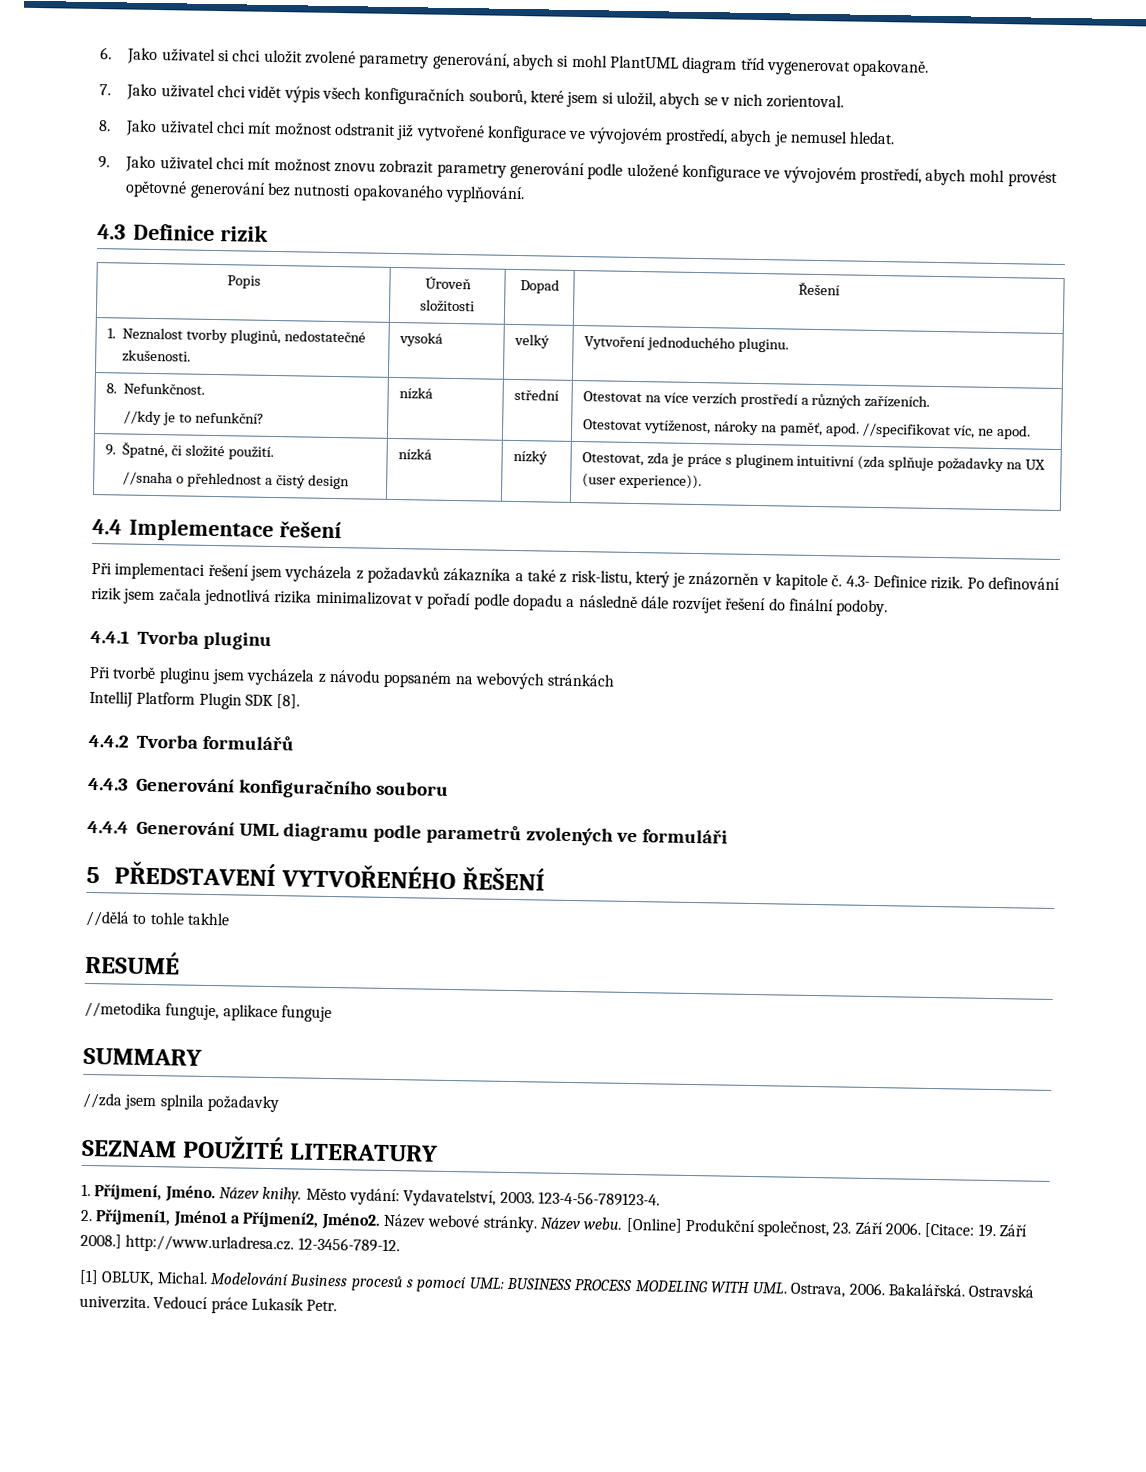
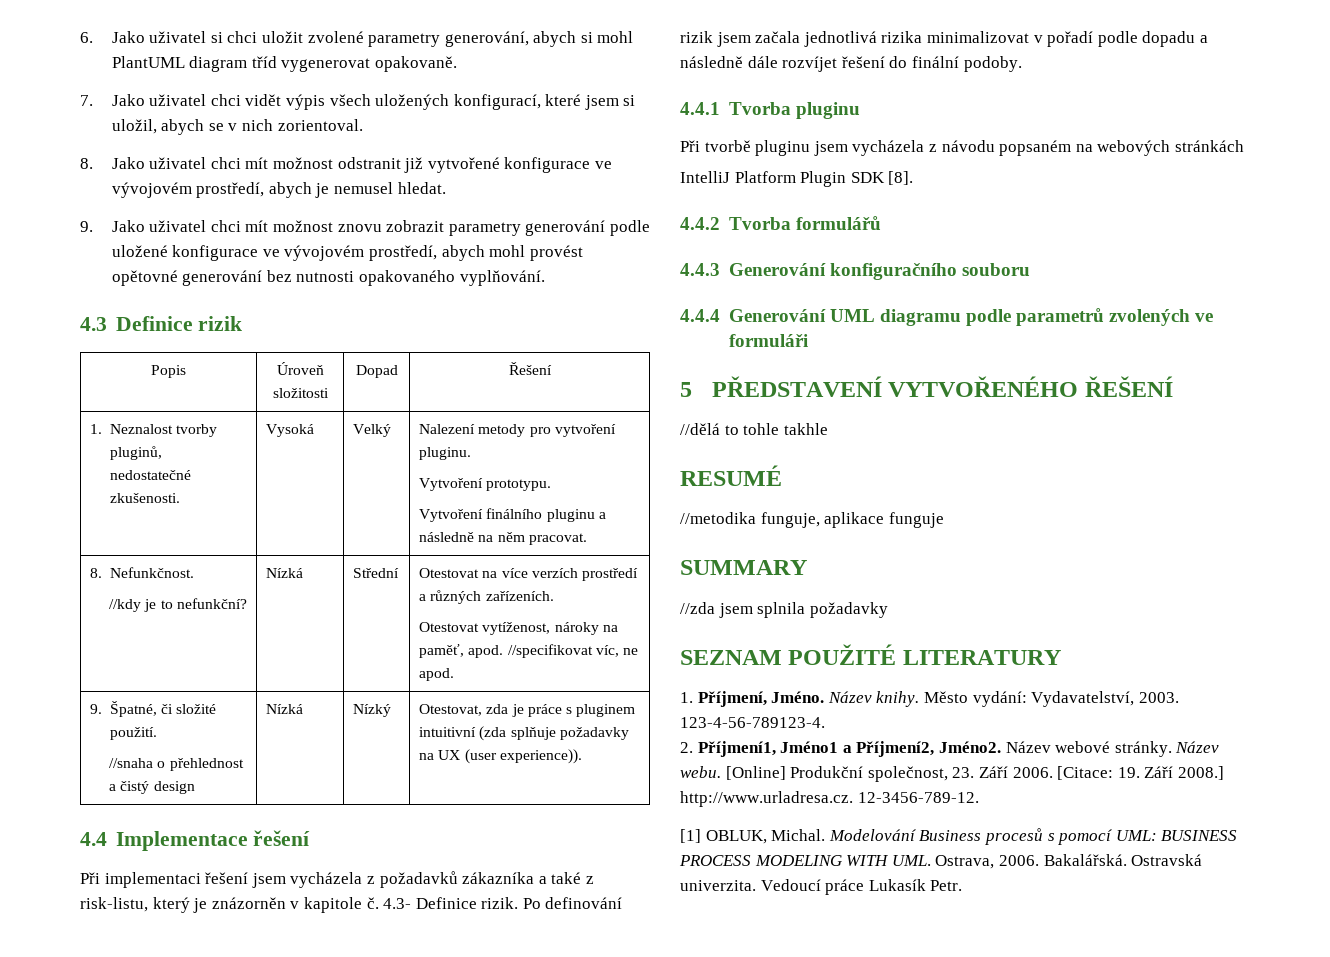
[364,87,527,106] konfiguračních souborů, -> [375,94,541,110] uložených konfigurací,
[398,332,443,347] [513,333,550,349] [583,335,789,353] vysoká | velký | Vytvoření jednoduchého pluginu. -> [266,424,315,437] [353,424,392,437] [419,424,616,437] [419,447,472,460] [419,478,552,491] [419,508,606,522] [419,532,587,545] Vysoká | Velký | Nalezení metody pro vytvoření pluginu. // Vytvoření prototypu. // Vytvoření finálního pluginu a následně na něm pracovat.
[398,387,433,400] [513,388,559,401] nízká | střední -> [266,568,304,578] [353,568,400,578] Nízká | Střední
[397,448,432,461] [512,449,548,465] nízká | nízký -> [266,704,304,714] [353,704,392,717] Nízká | Nízký

